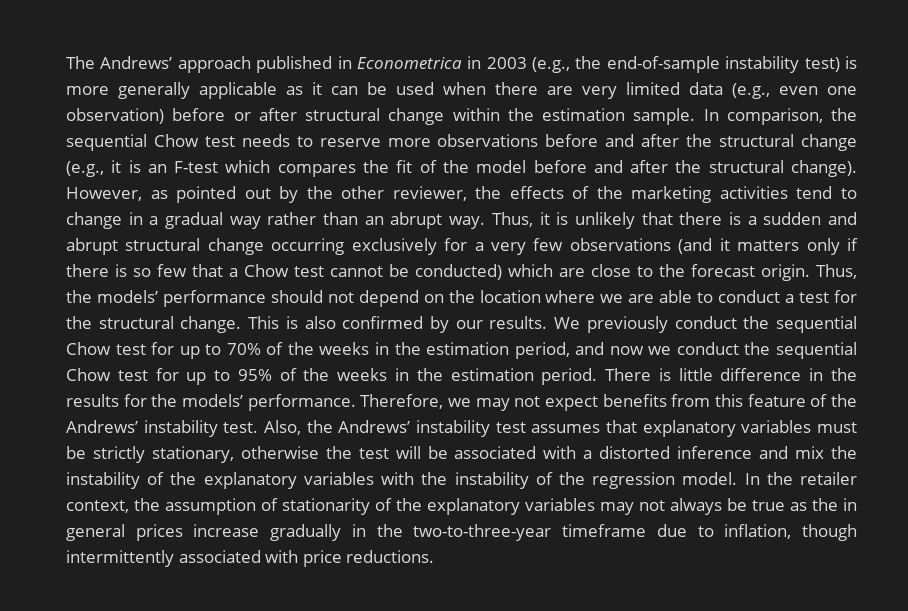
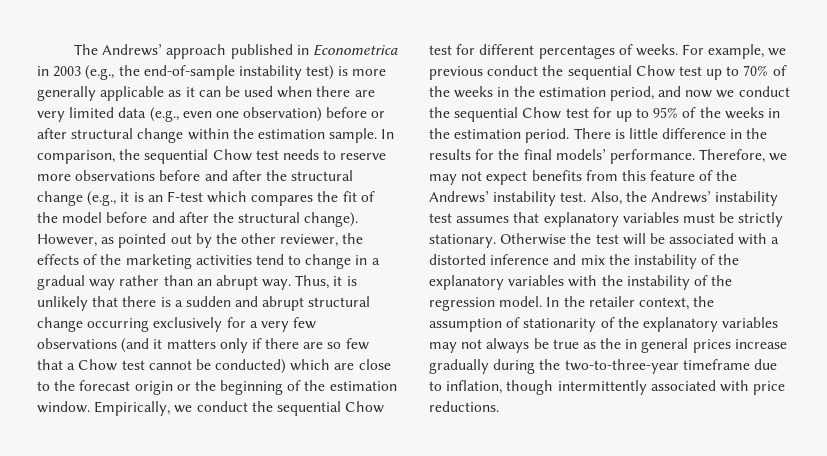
[115,264,127,277] is -> [303,342,324,349] are
[761,264,857,281] [66,290,858,307] [66,316,857,333] [66,342,175,355] origin. Thus, the models’ performance should not depend on the location where we are able to conduct a test for the structural change. This is also confirmed by our results. We previously conduct the sequential Chow test for -> [134,380,397,395] [37,401,385,416] [429,44,787,59] [429,65,702,80] origin or the beginning of the estimation window. Empirically, we conduct the sequential Chow test for different percentages of weeks. For example, we previous conduct the sequential Chow test
(178, 400) none -> [523,149,552,160] final
[151,446,319,463] stationary, otherwise -> [429,233,567,248] stationary. Otherwise
[351,524,366,537] in -> [493,359,536,374] during

